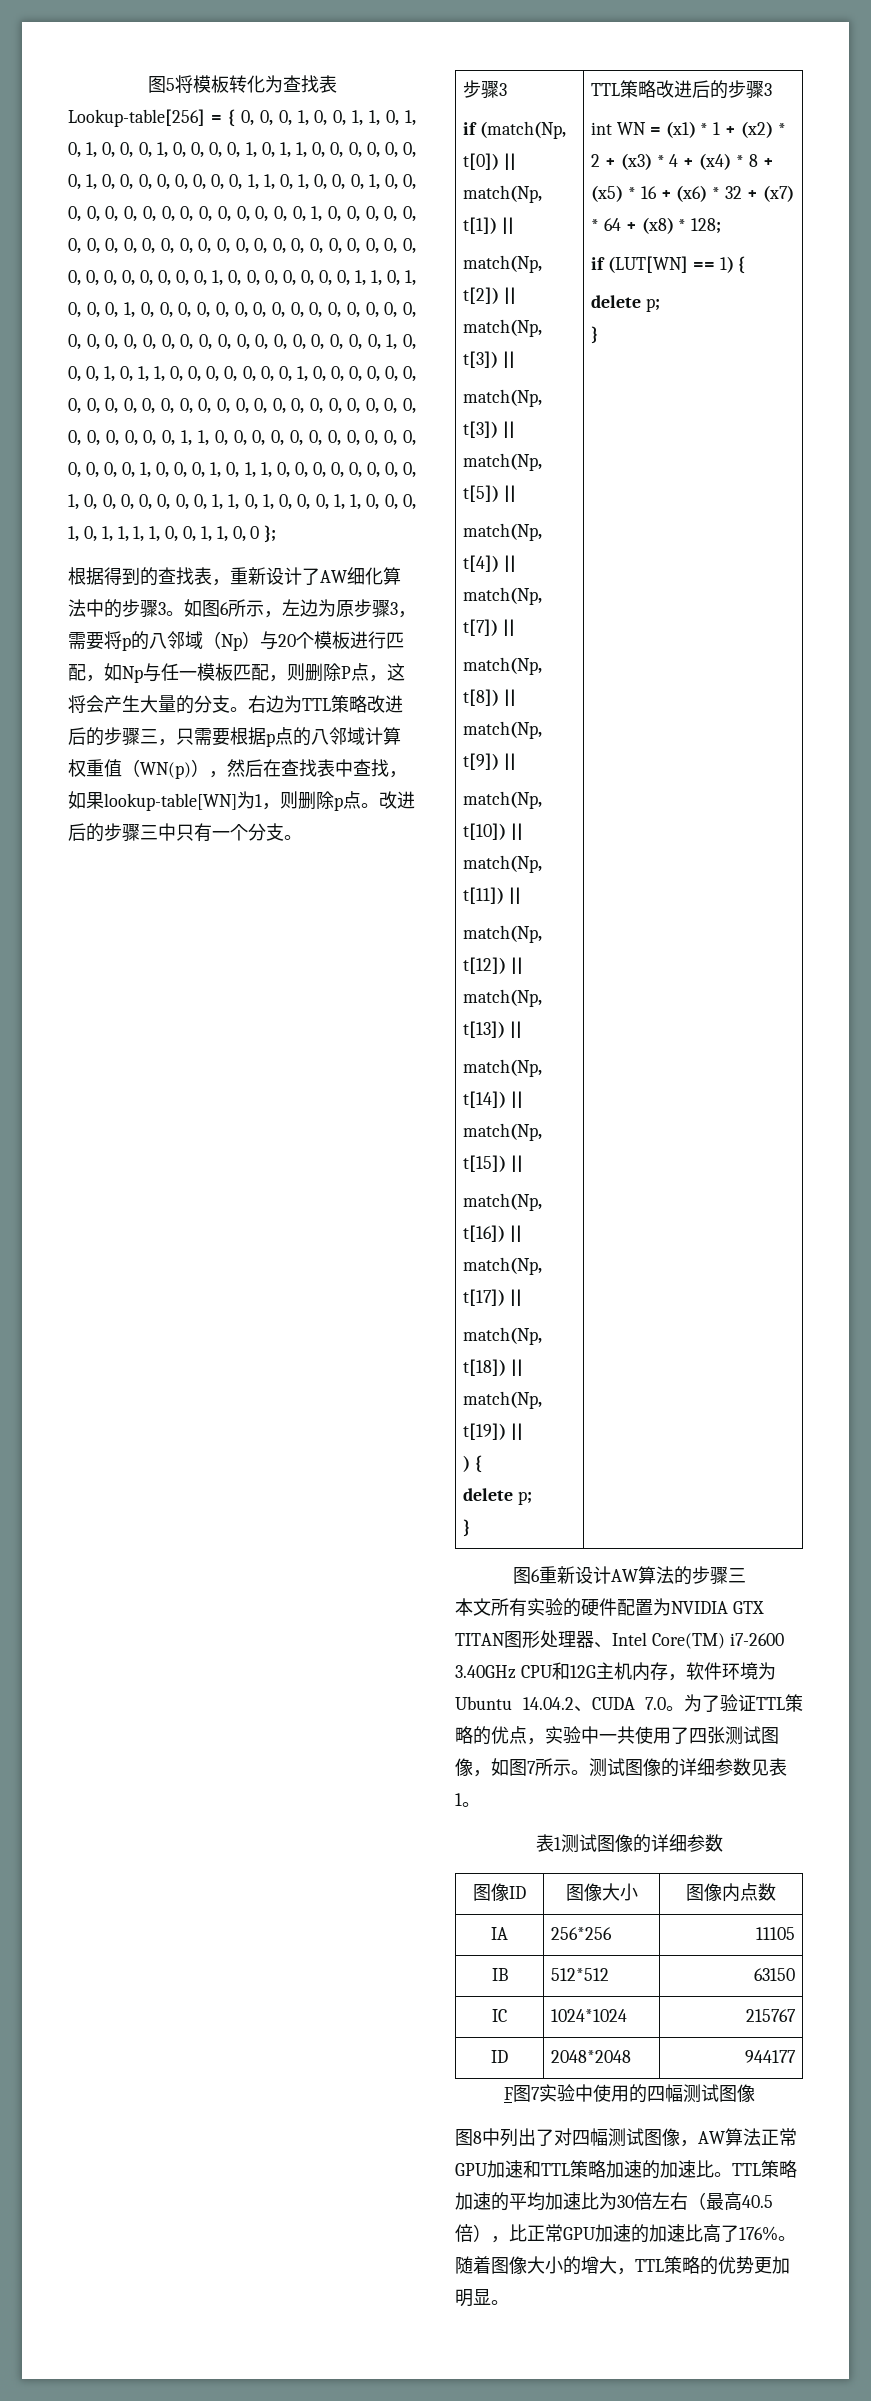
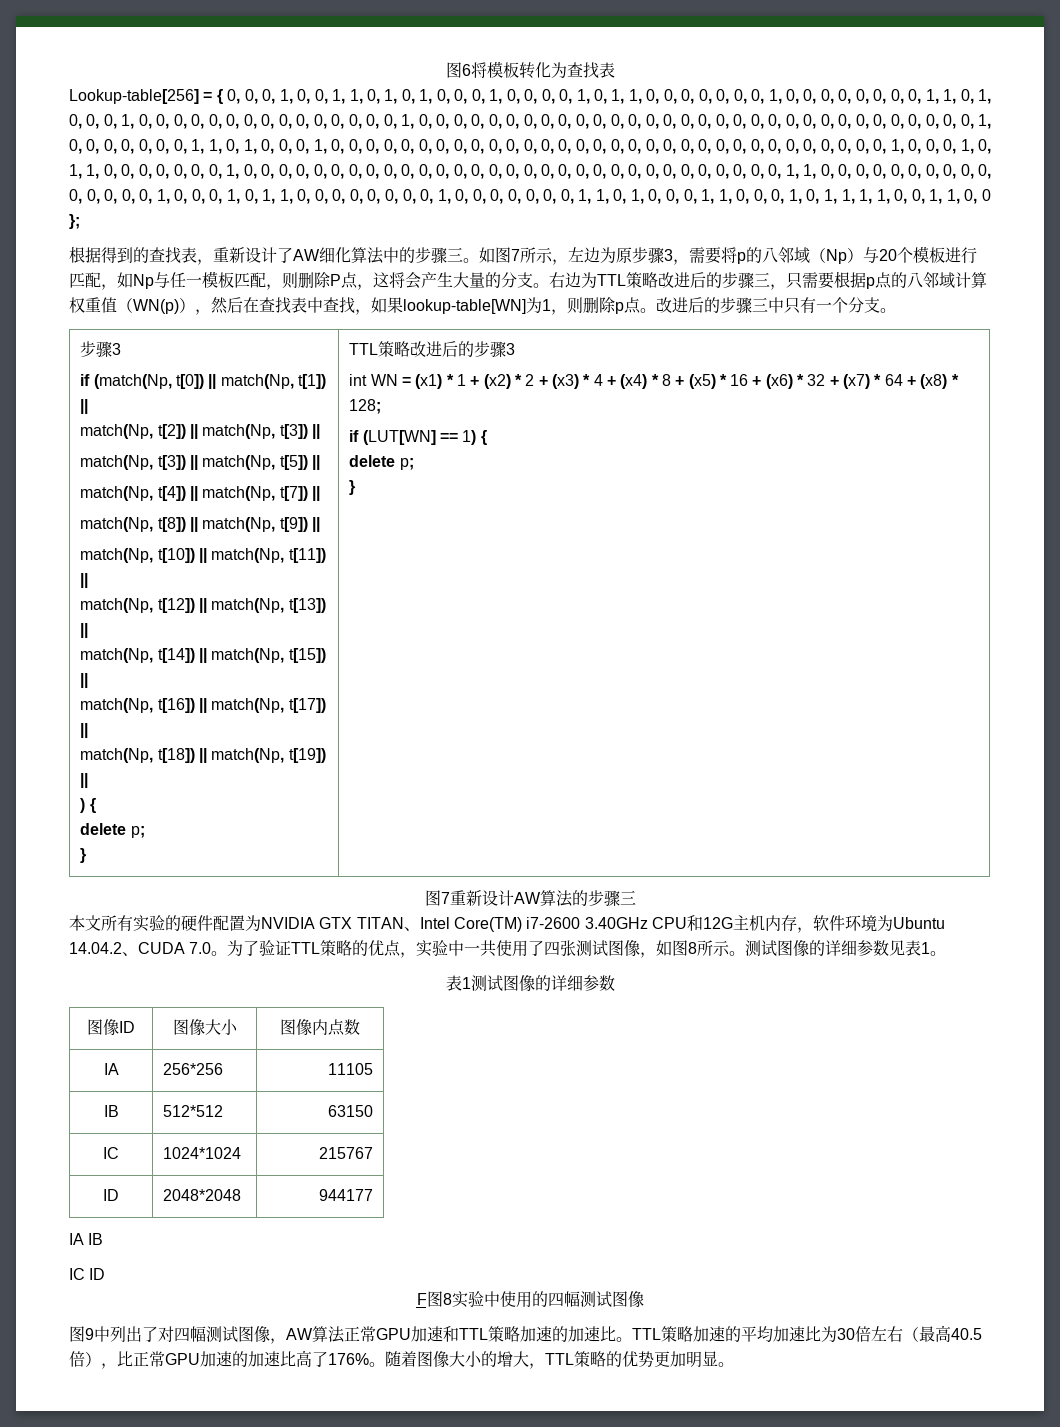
[147,76,175,93] 图5 -> [445,62,471,78] 图6
[158,599,229,617] 3。如图6 -> [447,247,520,263] 三。如图7
[530,1569,540,1582] 6 -> [440,892,450,904] 7
[504,1630,594,1648] 图形处理器 -> (404, 923) none
[527,1761,536,1774] 7 -> [688,942,698,954] 8
(797, 2056) none -> [69,1233,104,1245] [69,1268,106,1280] // IA IB // IC ID
[530,2087,540,2100] 7 -> [442,1293,452,1305] 8
[473,2131,482,2144] 8 -> [85,1328,94,1340] 9

